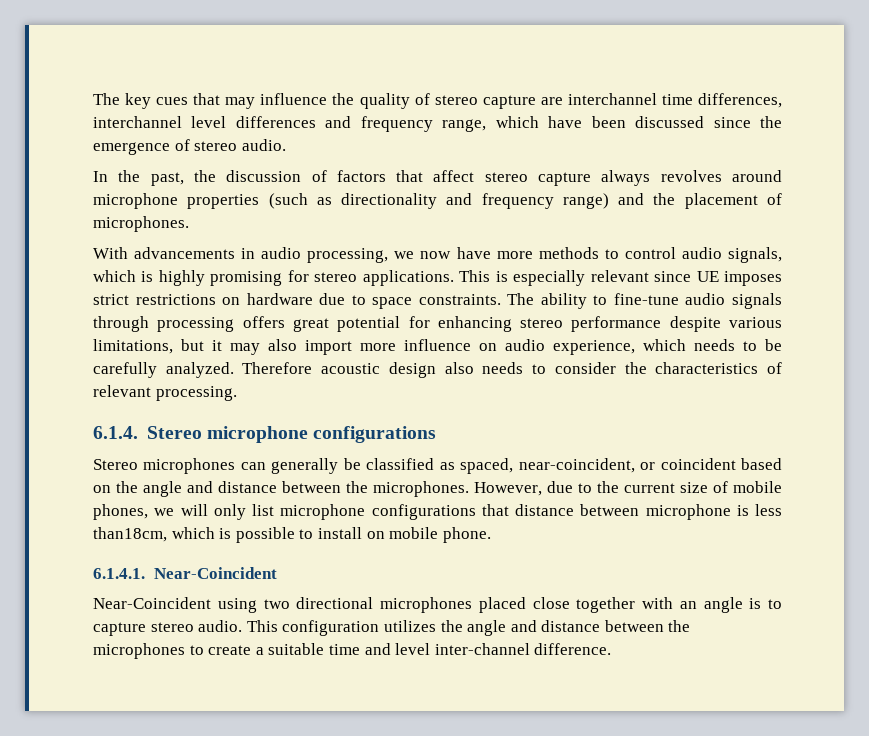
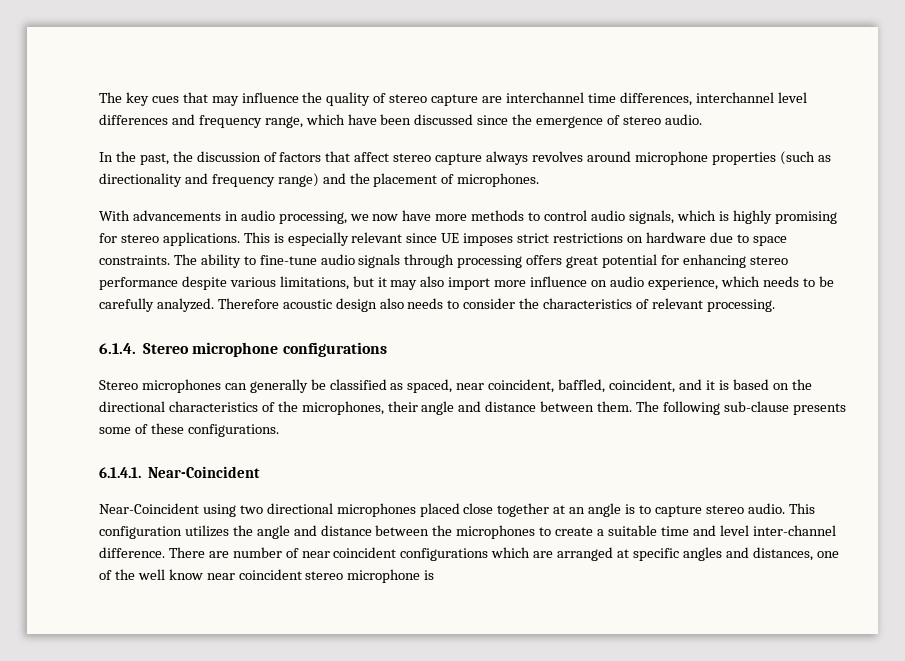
[518,458,782,473] [93,481,782,497] [93,504,782,520] [93,527,491,543] near-coincident, or coincident based on the angle and distance between the microphones. However, due to the current size of mobile phones, we will only list microphone configurations that distance between microphone is less than18cm, which is possible to install on mobile phone. -> [456,379,812,393] [99,401,846,415] [99,423,279,437] near coincident, baffled, coincident, and it is based on the directional characteristics of the microphones, their angle and distance between them. The following sub-clause presents some of these configurations.
[642,597,673,609] with -> [553,505,566,514] at
(612, 649) none -> [168,547,839,561] [99,569,435,583] There are number of near coincident configurations which are arranged at specific angles and distances, one of the well know near coincident stereo microphone is

